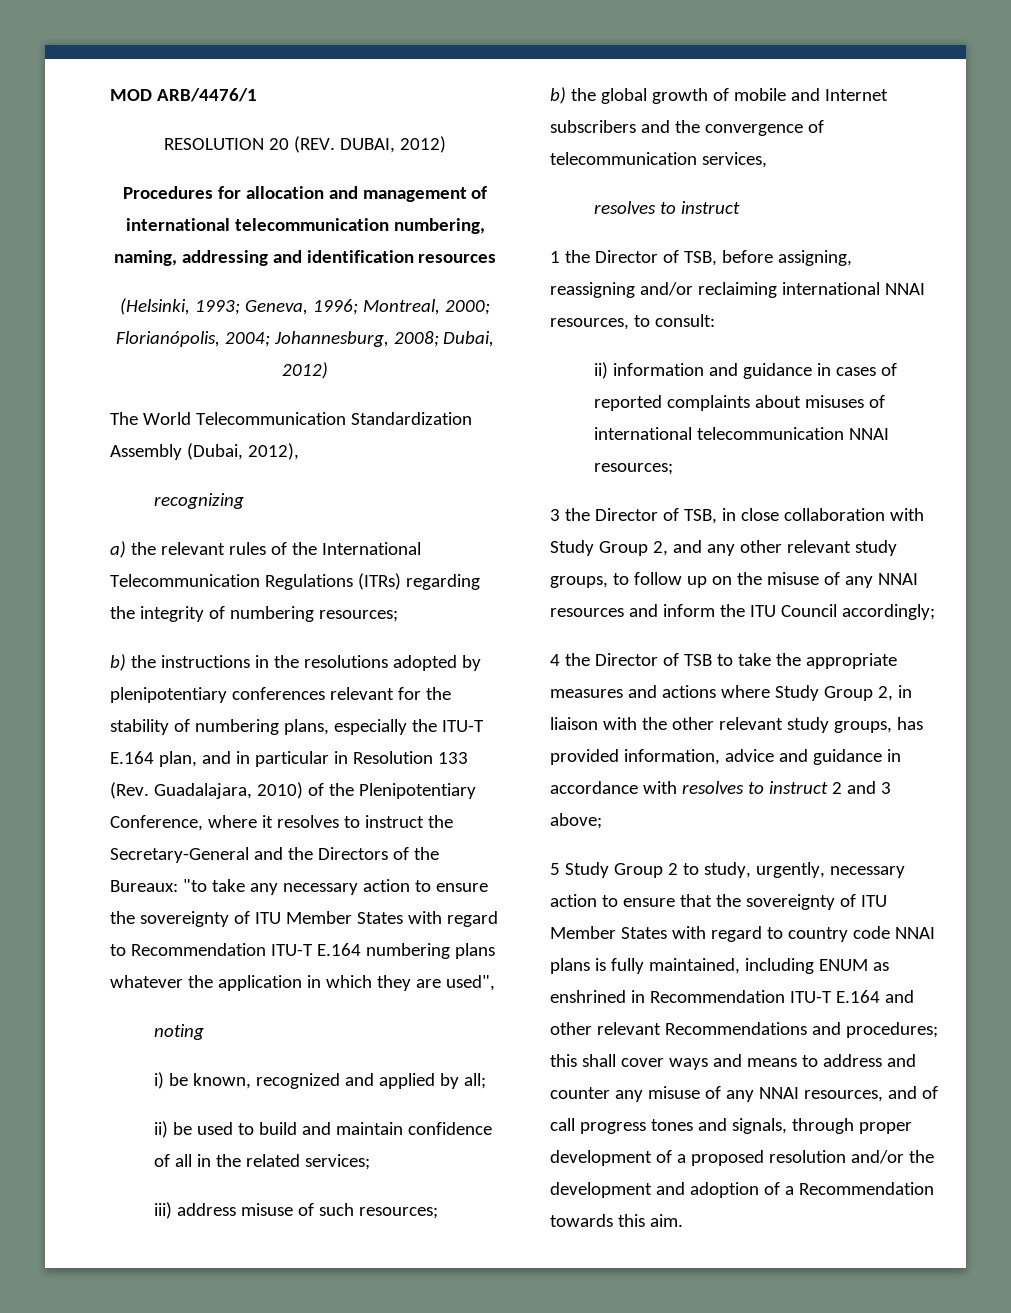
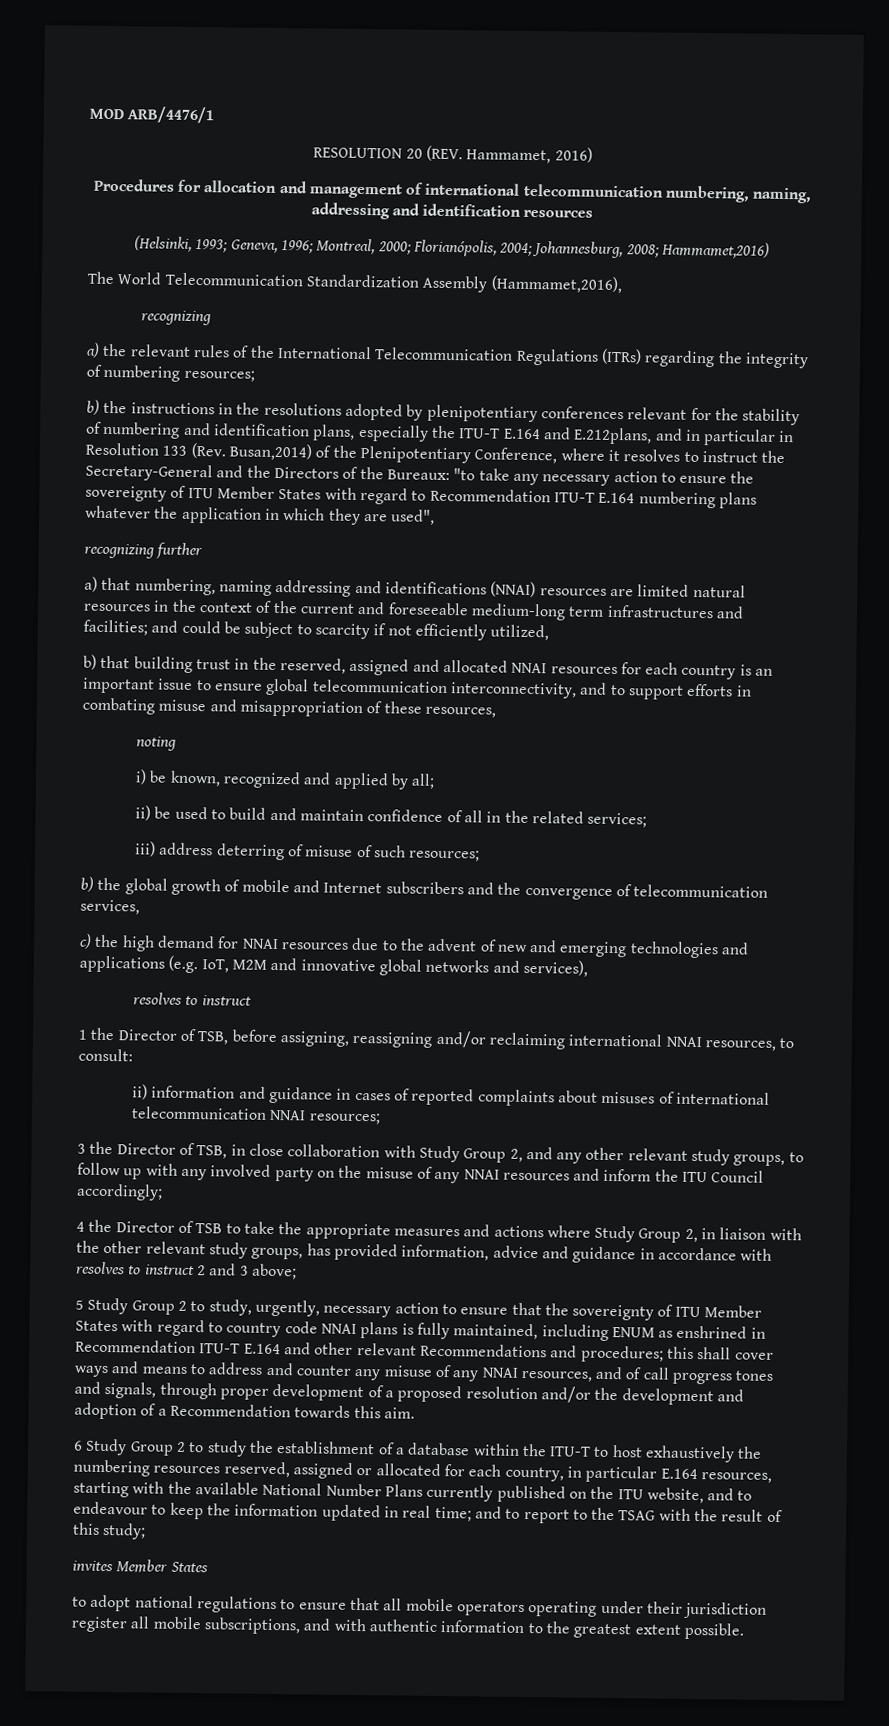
[339,136,446,153] DUBAI, 2012) -> [466,147,593,164] Hammamet, 2016)
[443,331,495,347] [282,362,328,379] Dubai, 2012) -> [661,241,771,259] Hammamet,2016)
[186,443,299,460] (Dubai, 2012), -> [490,275,622,294] (Hammamet,2016),
(279, 727) none -> [183,422,310,437] and identification
[158,751,197,767] plan, -> [543,427,653,445] and E.212plans,
[153,782,303,799] Guadalajara, 2010) -> [228,443,312,461] Busan,2014)
(495, 983) none -> [84,542,204,560] [84,576,746,598] [83,599,744,621] [83,619,550,641] [83,654,774,680] [82,677,752,700] [82,697,496,718] // recognizing further // a) that numbering, naming addressing and identifications (NNAI) resources are limited natural resources in the context of the current and foreseeable medium-long term infrastructures and facilities; and could be subject to scarcity if not efficiently utilized, // b) that building trust in the reserved, assigned and allocated NNAI resources for each country is an important issue to ensure global telecommunication interconnectivity, and to support efforts in combating misuse and misappropriation of these resources,
(236, 1209) none -> [216,843,304,861] deterring of
(767, 160) none -> [79,933,750,959] [79,955,588,977] // c) the high demand for NNAI resources due to the advent of new and emerging technologies and applications (e.g. IoT, M2M and innovative global networks and services),
(707, 582) none -> [145,1163,314,1182] with any involved party
(683, 1220) none -> [73,1438,763,1463] [73,1459,772,1483] [73,1481,753,1504] [73,1501,783,1524] [73,1522,147,1540] [72,1559,208,1573] [72,1594,768,1619] [71,1616,744,1640] // 6 Study Group 2 to study the establishment of a database within the ITU-T to host exhaustively the numbering resources reserved, assigned or allocated for each country, in particular E.164 resources, starting with the available National Number Plans currently published on the ITU website, and to endeavour to keep the information updated in real time; and to report to the TSAG with the result of this study; // invites Member States // to adopt national regulations to ensure that all mobile operators operating under their jurisdiction register all mobile subscriptions, and with authentic information to the greatest extent possible.

